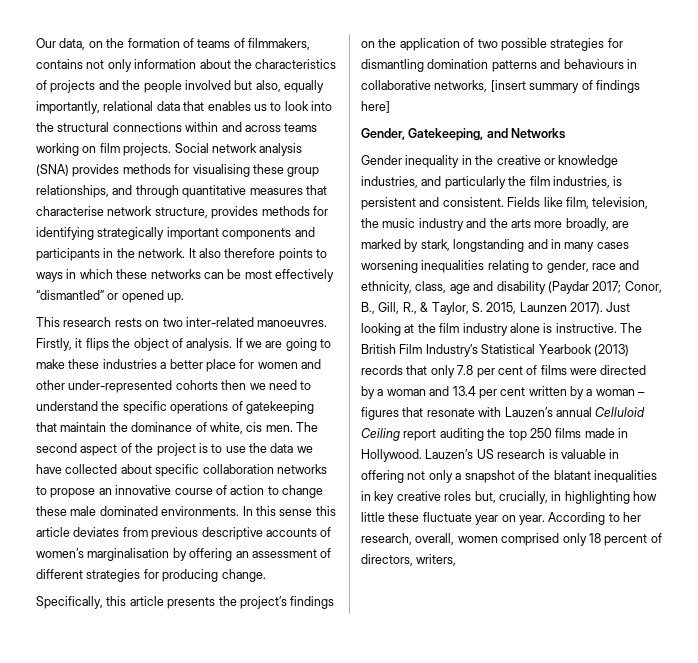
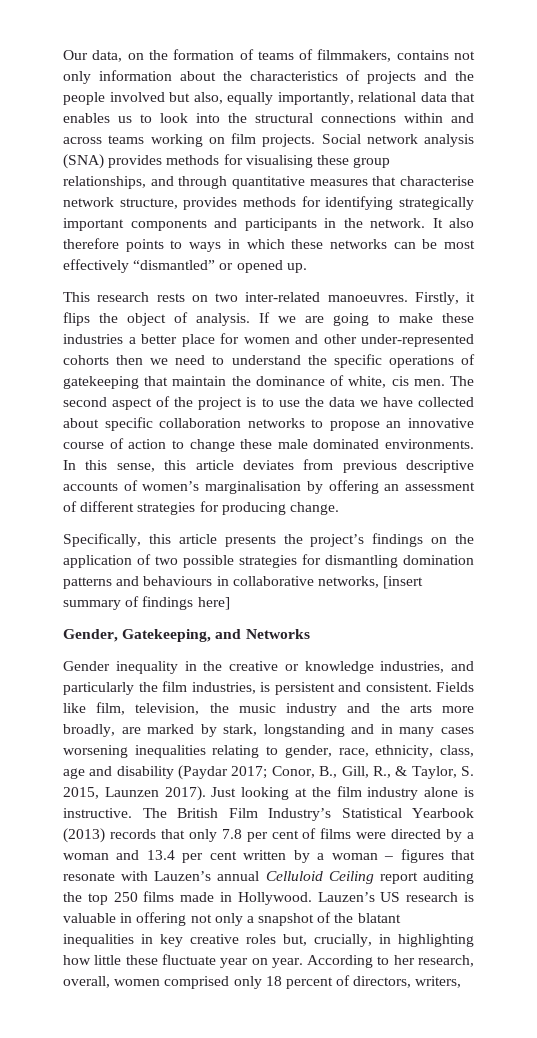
[279,509,313,516] sense -> [116,463,155,472] sense,
[591,260,640,270] race and -> [338,748,369,757] race,

